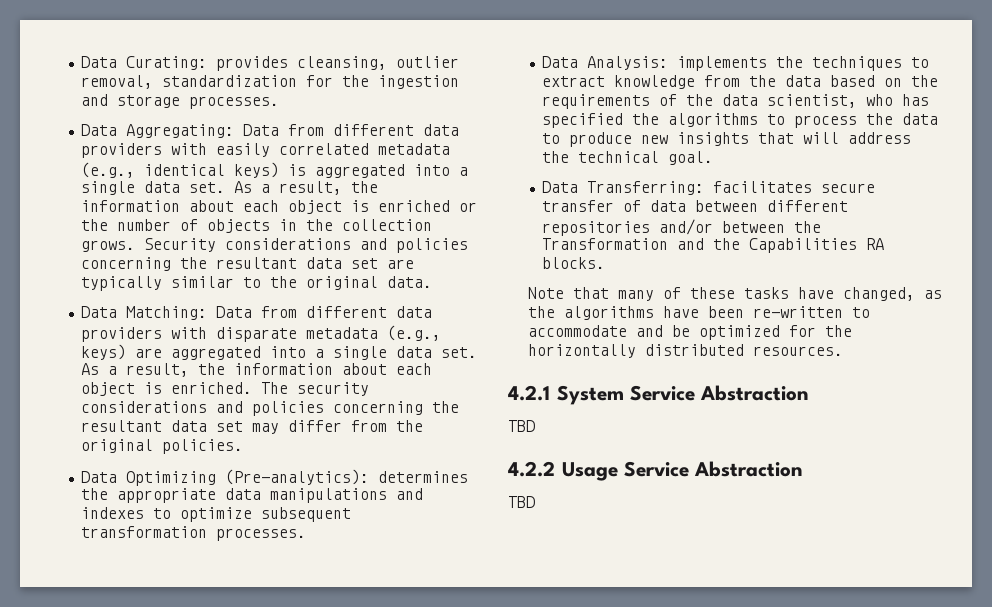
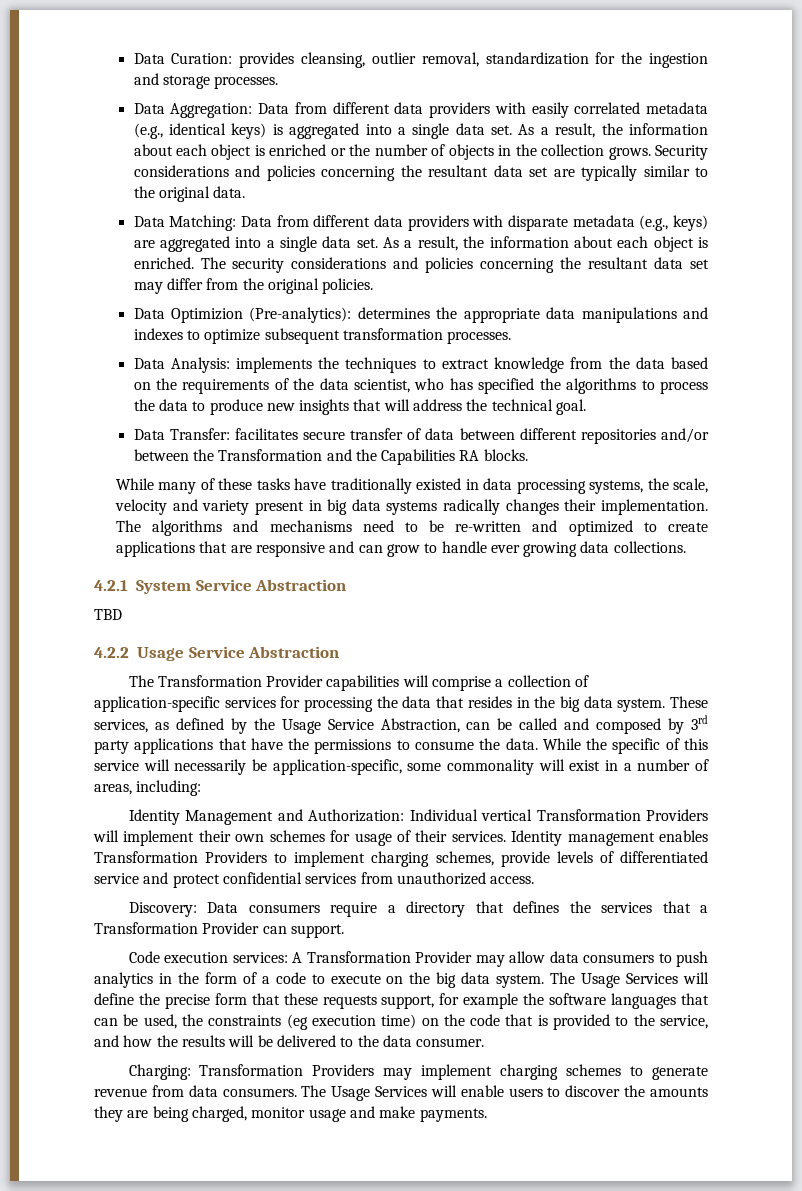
[81,56,208,70] Data Curating: -> [133,53,233,64] Data Curation:
[126,124,235,138] Aggregating: -> [170,103,253,118] Aggregation:
[126,471,217,486] Optimizing -> [170,308,243,323] Optimizion
[587,181,705,195] Transferring: -> [169,428,230,440] Transfer:
[527,287,609,299] Note that -> [115,478,154,490] While
[842,287,942,301] [527,306,870,320] [527,325,852,340] [527,344,843,358] changed, as the algorithms have been re-written to accommodate and be optimized for the horizontally distributed resources. -> [330,478,708,494] [114,499,708,515] [115,520,708,536] [115,541,686,557] traditionally existed in data processing systems, the scale, velocity and variety present in big data systems radically changes their implementation. The algorithms and mechanisms need to be re-written and optimized to create applications that are responsive and can grow to handle ever growing data collections.
[508,496,535,508] TBD -> [128,675,590,691] [94,696,708,712] [94,715,709,734] [94,738,709,754] [94,759,709,775] [94,780,202,796] [128,809,708,825] [93,830,708,846] [94,851,708,867] [94,872,535,888] [128,901,708,917] [94,922,344,938] [128,951,708,967] [94,972,709,988] [94,993,709,1009] [94,1014,708,1030] [94,1035,485,1047] [128,1064,709,1080] [94,1085,708,1101] [94,1106,487,1122] The Transformation Provider capabilities will comprise a collection of application-specific services for processing the data that resides in the big data system. These services, as defined by the Usage Service Abstraction, can be called and composed by 3rd party applications that have the permissions to consume the data. While the specific of this service will necessarily be application-specific, some commonality will exist in a number of areas, including: // Identity Management and Authorization: Individual vertical Transformation Providers will implement their own schemes for usage of their services. Identity management enables Transformation Providers to implement charging schemes, provide levels of differentiated service and protect confidential services from unauthorized access. // Discovery: Data consumers require a directory that defines the services that a Transformation Provider can support. // Code execution services: A Transformation Provider may allow data consumers to push analytics in the form of a code to execute on the big data system. The Usage Services will define the precise form that these requests support, for example the software languages that can be used, the constraints (eg execution time) on the code that is provided to the service, and how the results will be delivered to the data consumer. // Charging: Transformation Providers may implement charging schemes to generate revenue from data consumers. The Usage Services will enable users to discover the amounts they are being charged, monitor usage and make payments.

